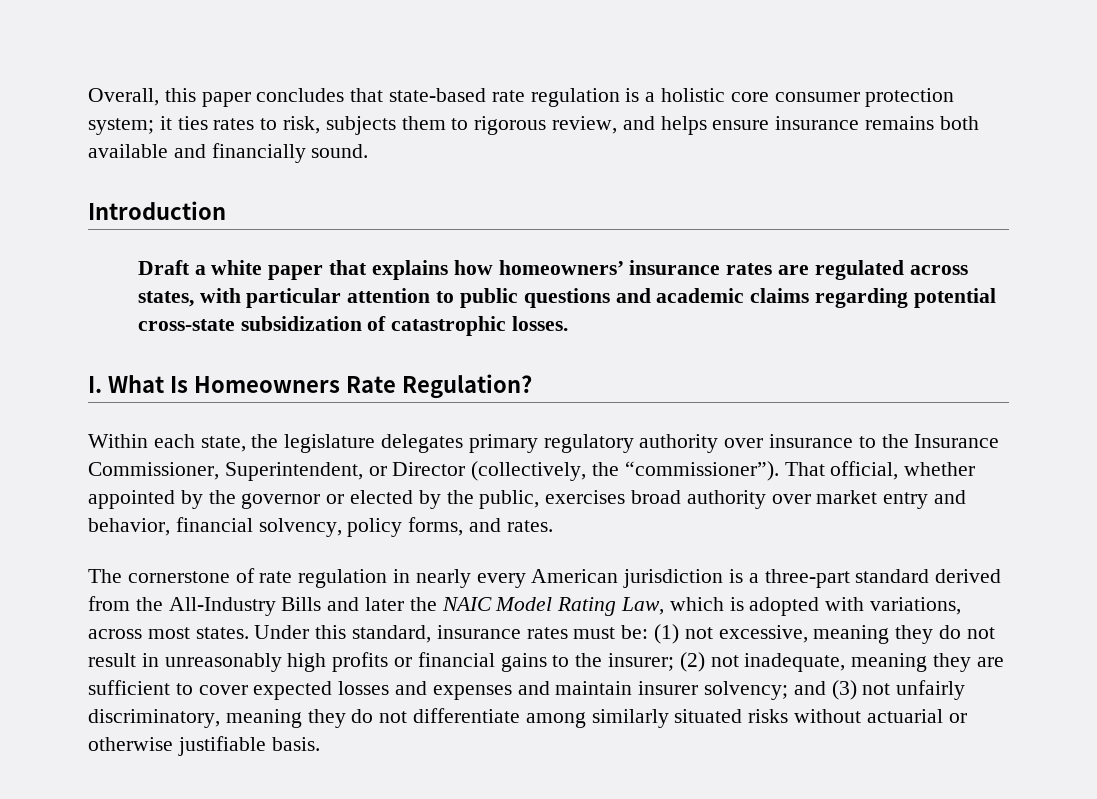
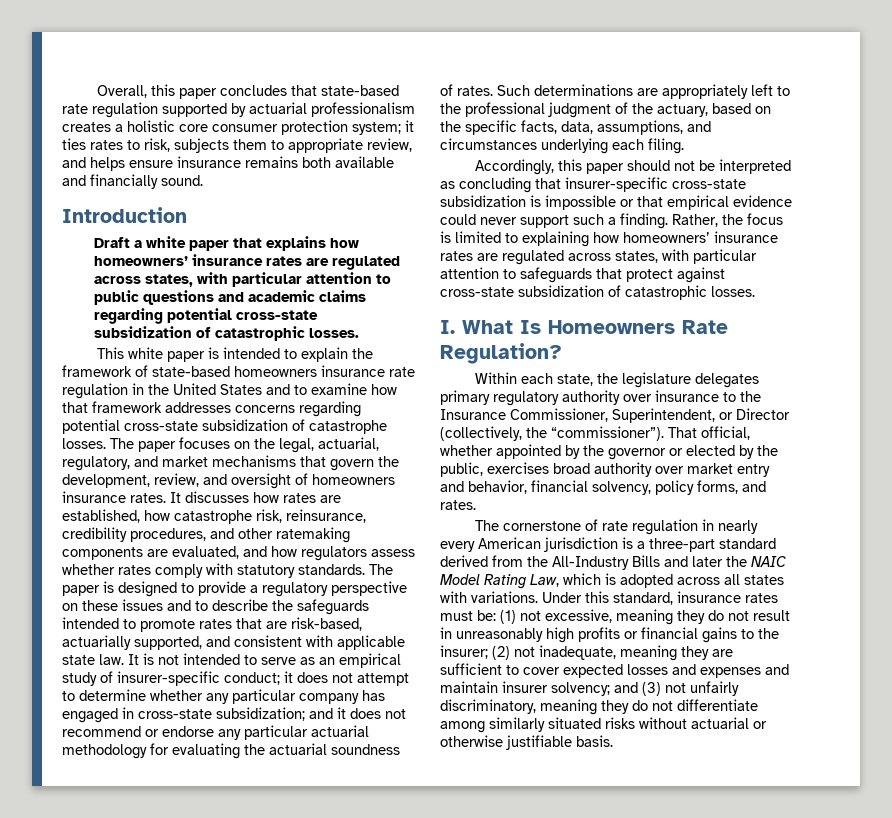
[625,88,640,102] is -> [162,102,415,117] [62,122,111,132] supported by actuarial professionalism creates
[474,116,547,135] rigorous -> [288,138,363,153] appropriate
(569, 323) none -> [96,347,373,362] [62,365,415,377] [62,383,397,399] [62,401,361,417] [62,419,387,434] [62,437,379,453] [62,455,399,471] [62,473,395,489] [62,491,341,503] [62,509,366,524] [62,527,350,543] [62,546,415,561] [62,563,393,578] [62,581,407,597] [62,599,369,615] [62,617,362,632] [62,635,405,650] [62,653,401,668] [62,671,409,686] [62,689,385,704] [62,707,406,723] [62,725,369,740] [62,743,400,759] [440,84,790,99] [440,102,771,118] [440,120,711,135] [440,138,684,154] [474,159,791,175] [440,177,746,193] [440,195,792,210] [440,213,783,229] [440,231,778,247] [440,249,757,265] [440,267,725,283] [440,285,755,300] // This white paper is intended to explain the framework of state-based homeowners insurance rate regulation in the United States and to examine how that framework addresses concerns regarding potential cross-state subsidization of catastrophe losses. The paper focuses on the legal, actuarial, regulatory, and market mechanisms that govern the development, review, and oversight of homeowners insurance rates. It discusses how rates are established, how catastrophe risk, reinsurance, credibility procedures, and other ratemaking components are evaluated, and how regulators assess whether rates comply with statutory standards. The paper is designed to provide a regulatory perspective on these issues and to describe the safeguards intended to promote rates that are risk-based, actuarially supported, and consistent with applicable state law. It is not intended to serve as an empirical study of insurer-specific conduct; it does not attempt to determine whether any particular company has engaged in cross-state subsidization; and it does not recommend or endorse any particular actuarial methodology for evaluating the actuarial soundness of rates. Such determinations are appropriately left to the professional judgment of the actuary, based on the specific facts, data, assumptions, and circumstances underlying each filing. // Accordingly, this paper should not be interpreted as concluding that insurer-specific cross-state subsidization is impossible or that empirical evidence could never support such a finding. Rather, the focus is limited to explaining how homeowners’ insurance rates are regulated across states, with particular attention to safeguards that protect against cross-state subsidization of catastrophic losses.
[825,597,962,615] [88,627,249,639] with variations, across most states. -> [677,574,784,585] [440,591,538,603] across all states with variations.

